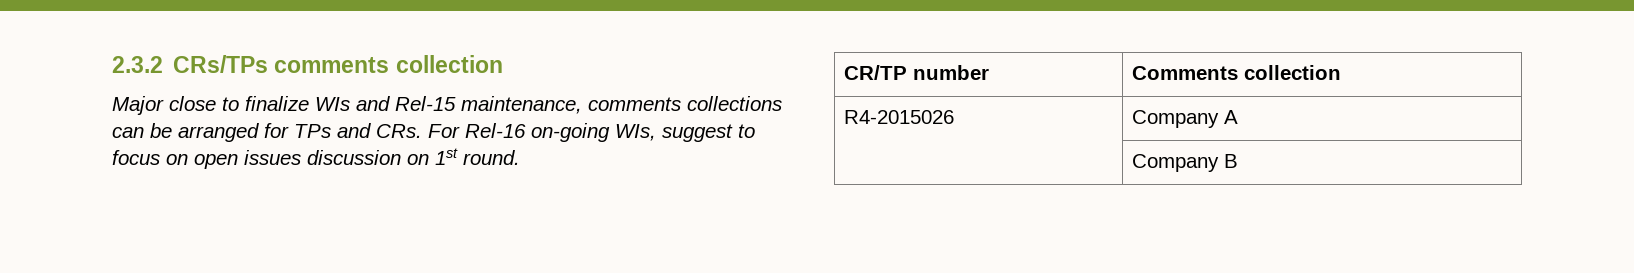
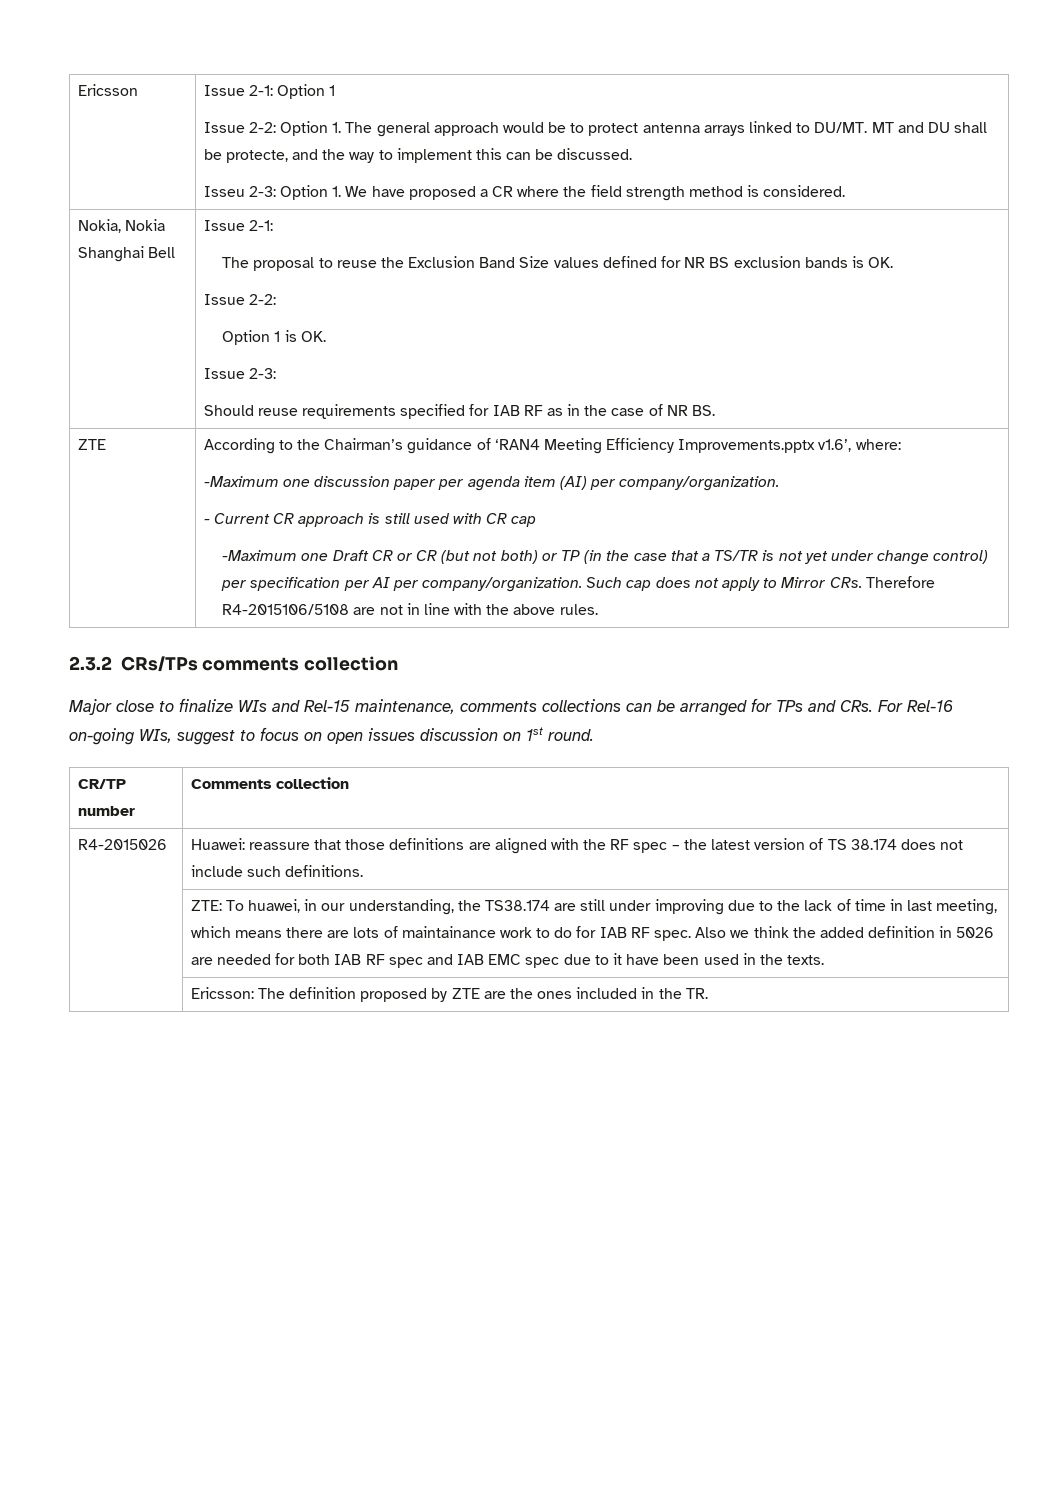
(112, 64) none -> [77,84,138,96] [203,84,336,99] [203,121,988,137] [203,148,633,163] [203,185,846,201] [77,219,165,233] [77,246,175,262] [203,220,273,231] [222,256,894,271] [203,294,276,305] [222,330,326,345] [203,368,276,379] [203,404,715,419] [77,439,106,450] [203,438,901,454] [203,476,780,491] [203,513,537,527] [222,550,989,565] [221,576,935,592] [222,603,598,615] Ericsson | Issue 2-1: Option 1 // Issue 2-2: Option 1. The general approach would be to protect antenna arrays linked to DU/MT. MT and DU shall be protecte, and the way to implement this can be discussed. // Isseu 2-3: Option 1. We have proposed a CR where the field strength method is considered. // Nokia, Nokia Shanghai Bell | Issue 2-1: // The proposal to reuse the Exclusion Band Size values defined for NR BS exclusion bands is OK. // Issue 2-2: // Option 1 is OK. // Issue 2-3: // Should reuse requirements specified for IAB RF as in the case of NR BS. // ZTE | According to the Chairman’s guidance of ‘RAN4 Meeting Efficiency Improvements.pptx v1.6’, where: // -Maximum one discussion paper per agenda item (AI) per company/organization. // - Current CR approach is still used with CR cap // -Maximum one Draft CR or CR (but not both) or TP (in the case that a TS/TR is not yet under change control) per specification per AI per company/organization. Such cap does not apply to Mirror CRs. Therefore R4-2015106/5108 are not in line with the above rules. //
[1131,110,1238,128] [1131,154,1238,172] Company A // | Company B -> [190,838,964,854] [190,865,363,877] [190,899,998,915] [190,926,995,941] [190,953,825,968] [190,987,708,1002] Huawei: reassure that those definitions are aligned with the RF spec – the latest version of TS 38.174 does not include such definitions. // | ZTE: To huawei, in our understanding, the TS38.174 are still under improving due to the lack of time in last meeting, which means there are lots of maintainance work to do for IAB RF spec. Also we think the added definition in 5026 are needed for both IAB RF spec and IAB EMC spec due to it have been used in the texts. // | Ericsson: The definition proposed by ZTE are the ones included in the TR.

